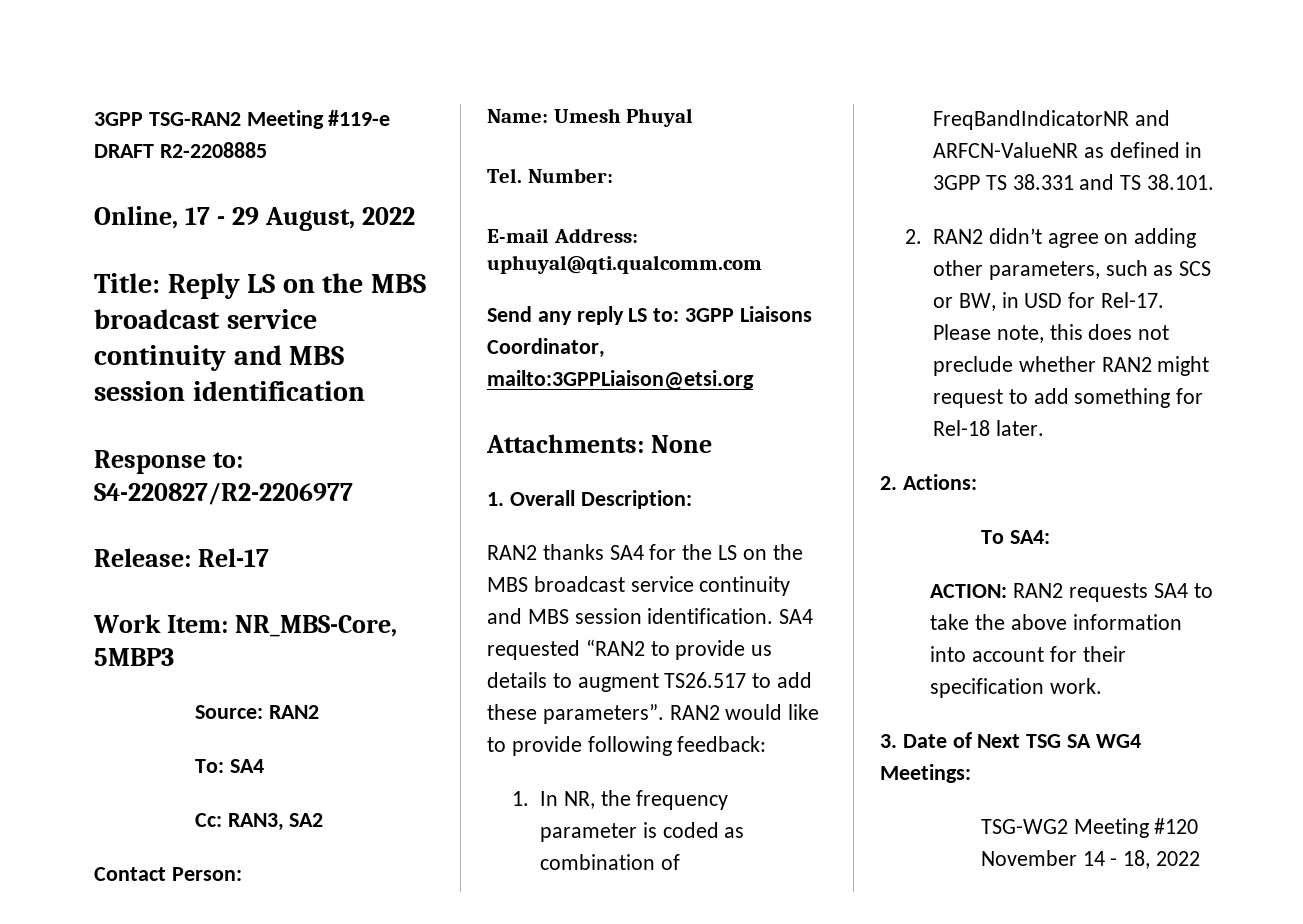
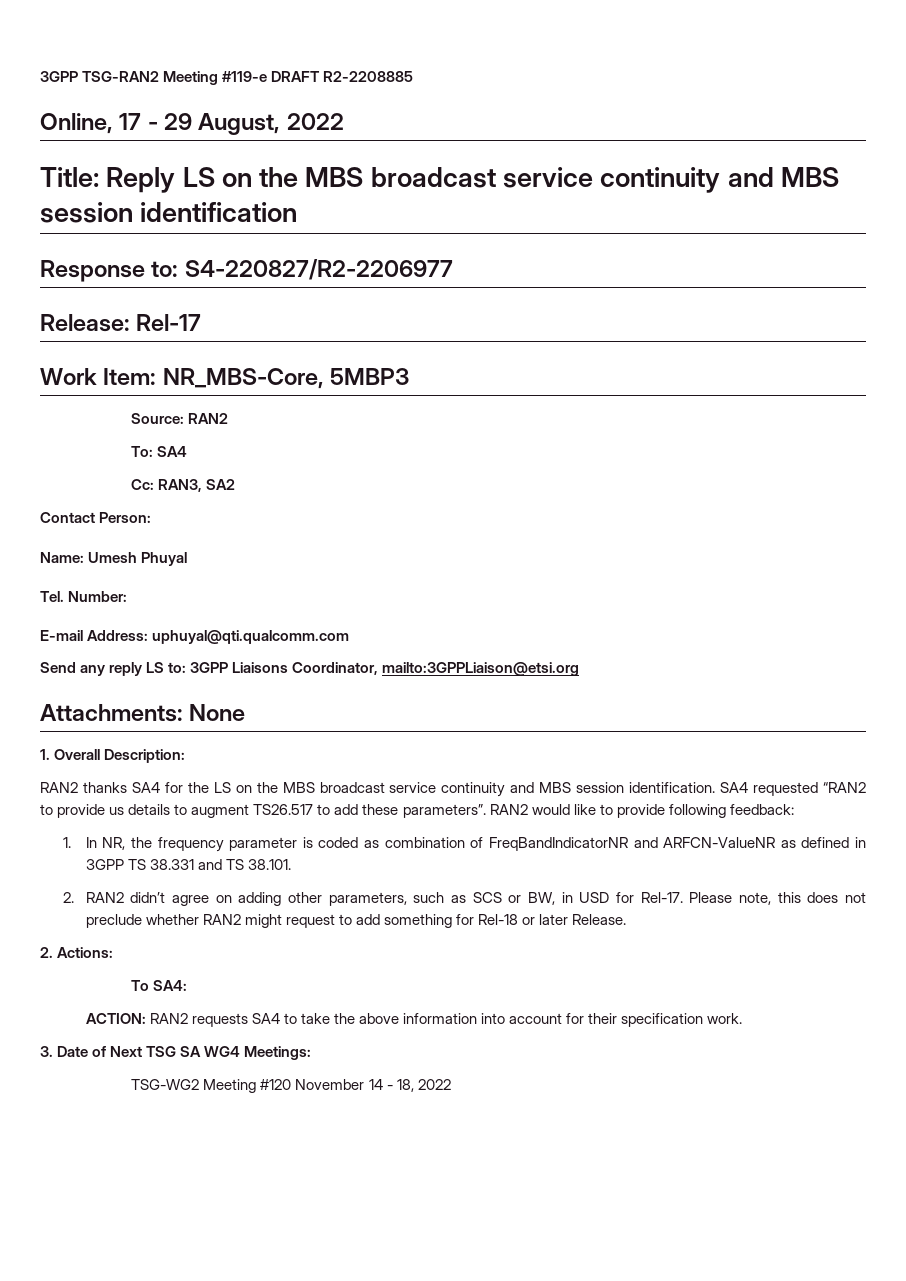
[995,420,1044,436] later. -> [522,914,627,925] or later Release.

